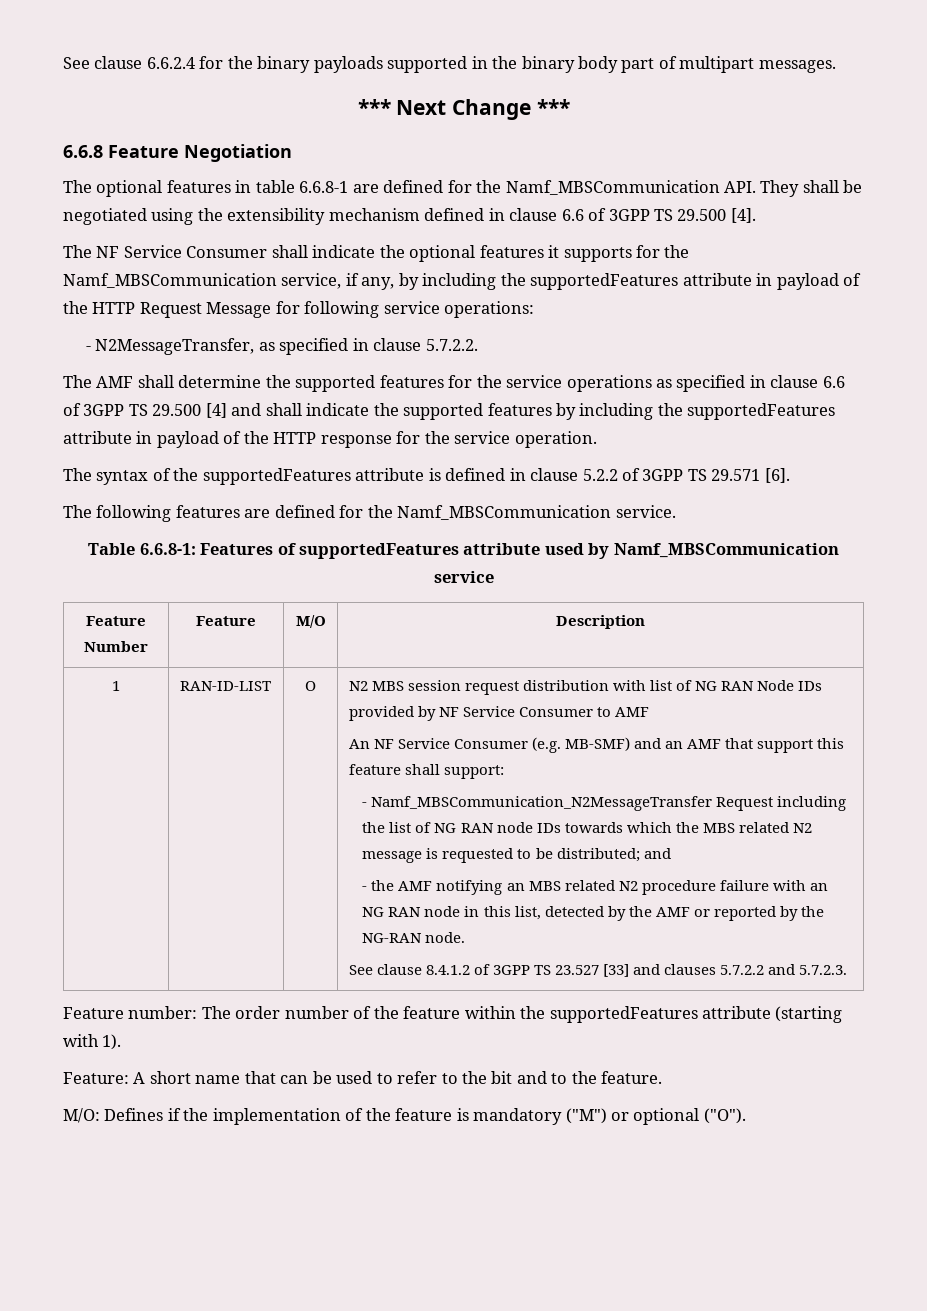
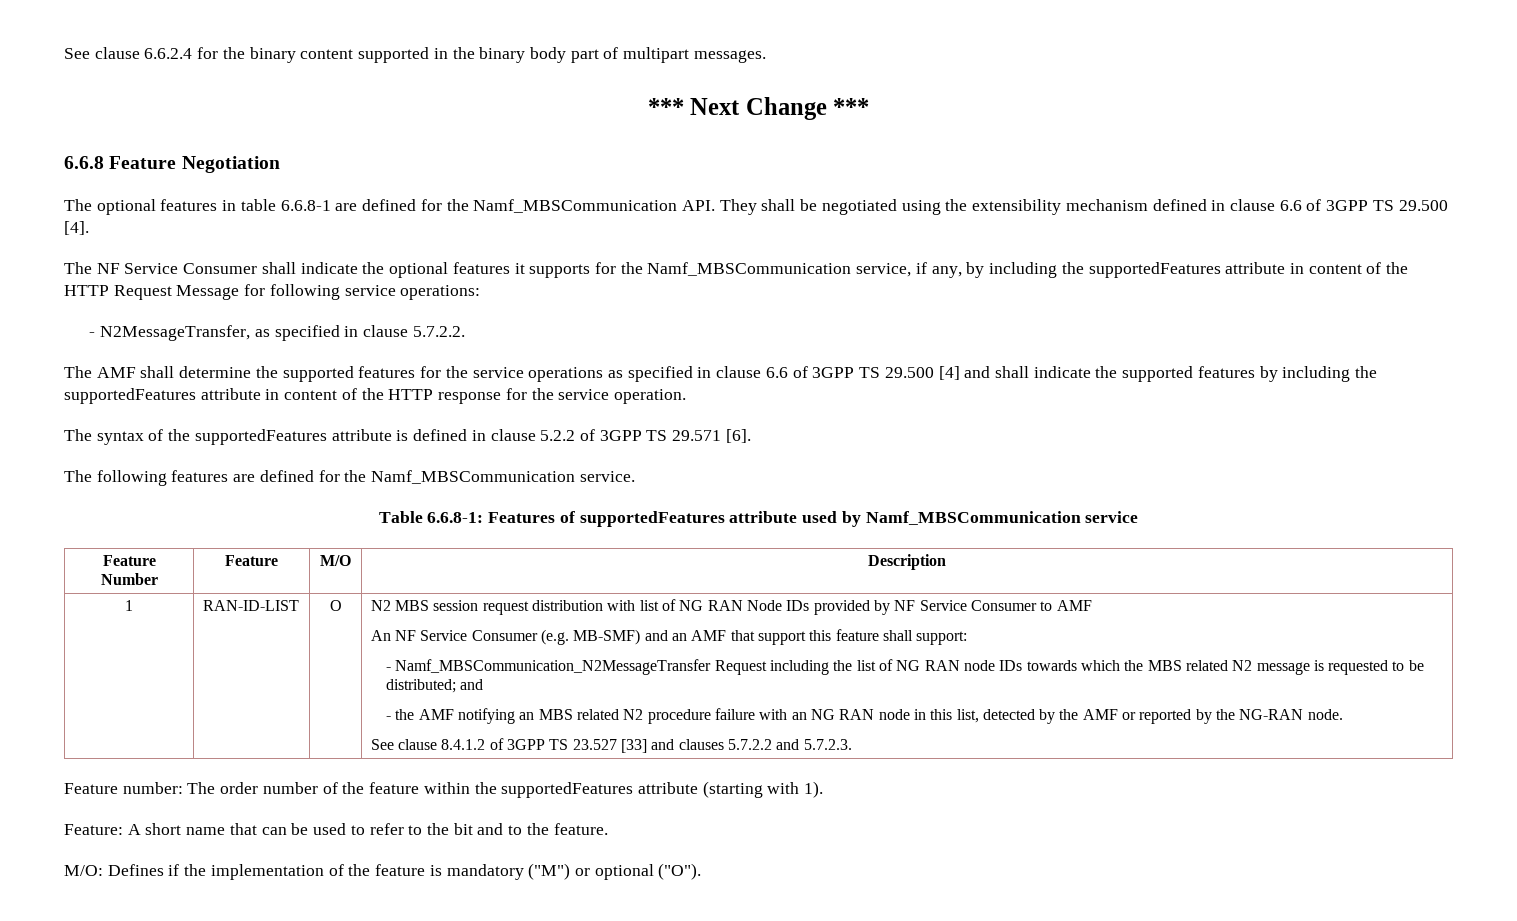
[313,56,383,73] payloads -> [300,49,354,59] content
[776,273,839,290] payload -> [1308,264,1362,274] content
[156,431,219,448] payload -> [284,390,338,400] content

